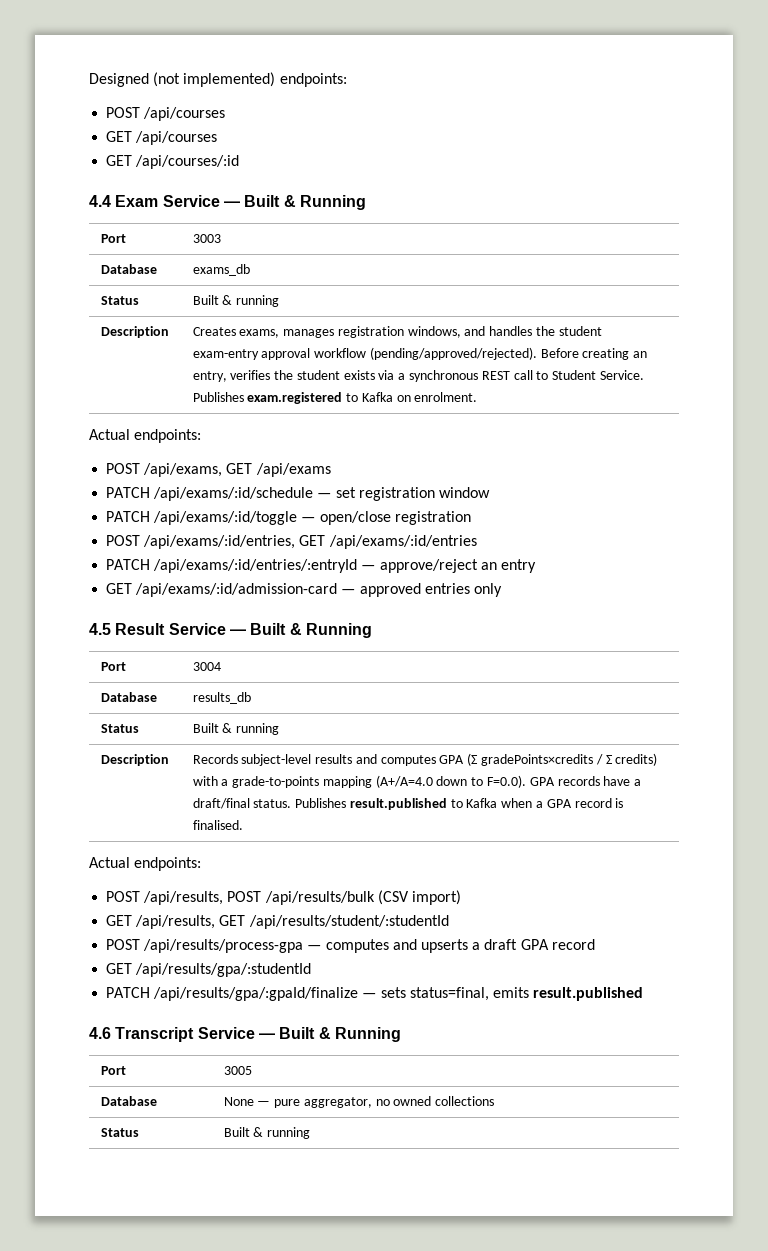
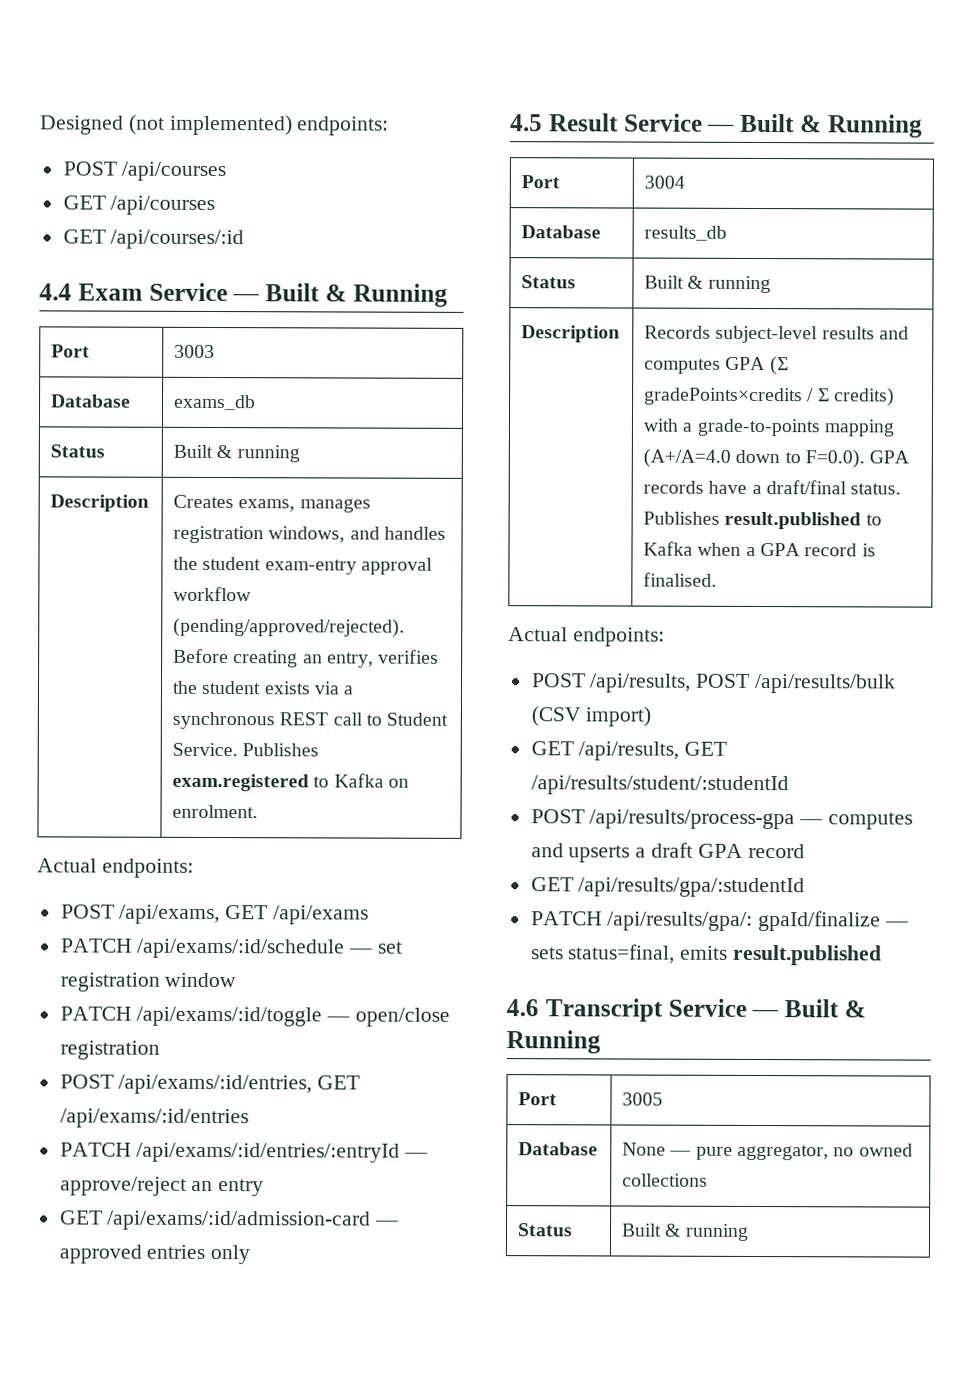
[153,987,359,1001] /api/results/gpa/:gpaId/finalize -> [607,911,882,932] /api/results/gpa/: gpaId/finalize

